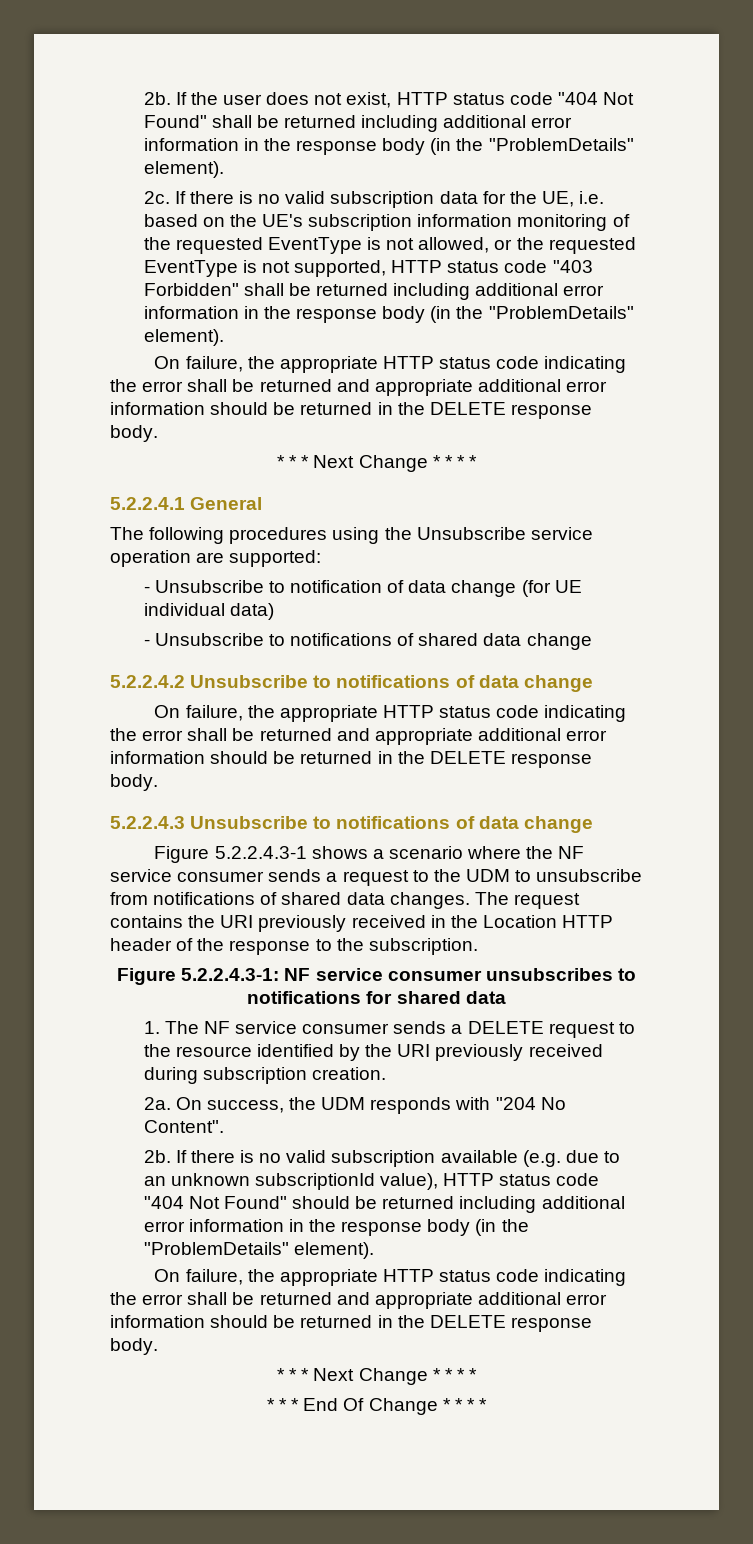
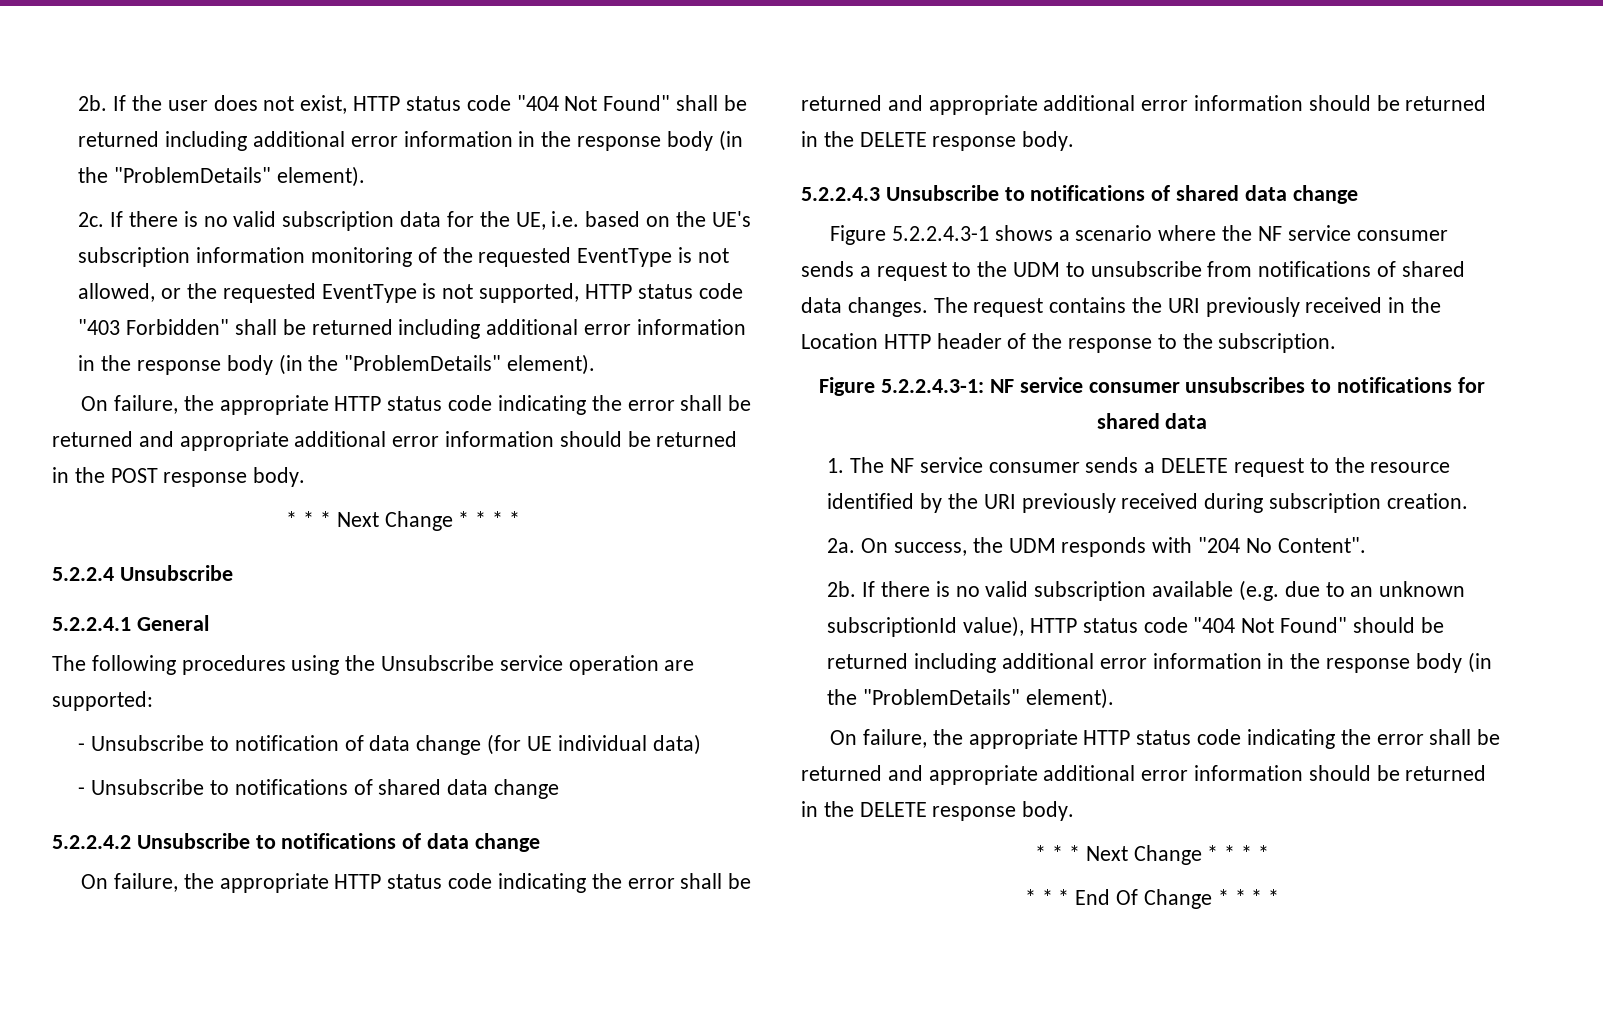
[429,402,506,415] DELETE -> [110,468,158,483] POST
(478, 461) none -> [52,565,233,581] // 5.2.2.4 Unsubscribe
(475, 822) none -> [1176,185,1240,201] shared

